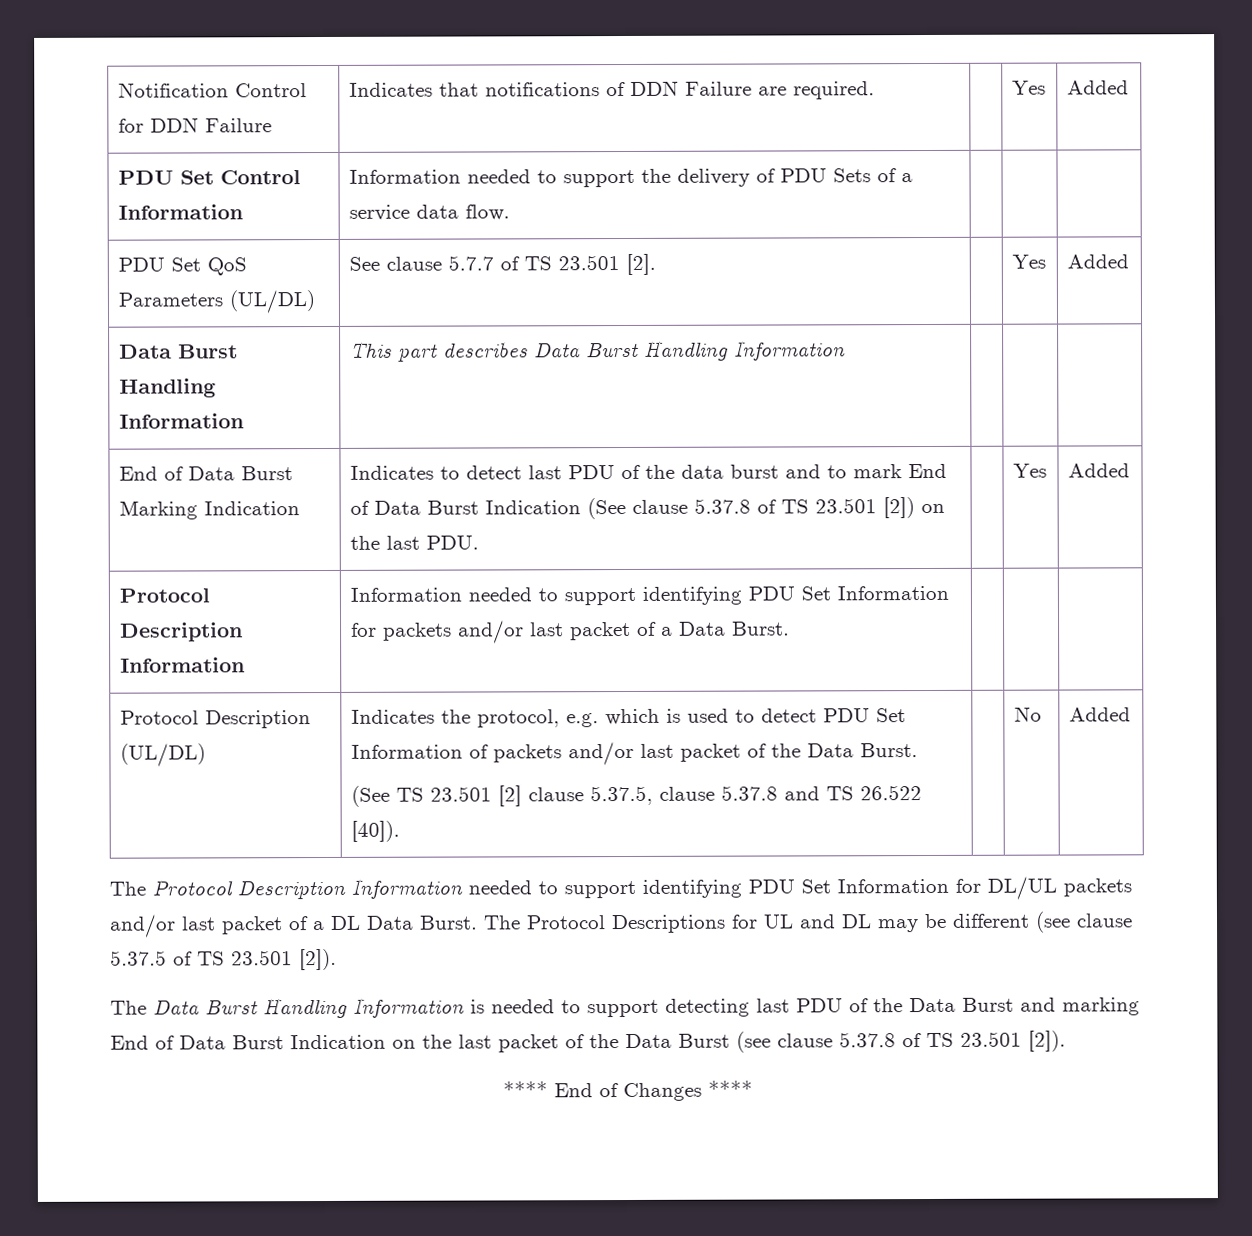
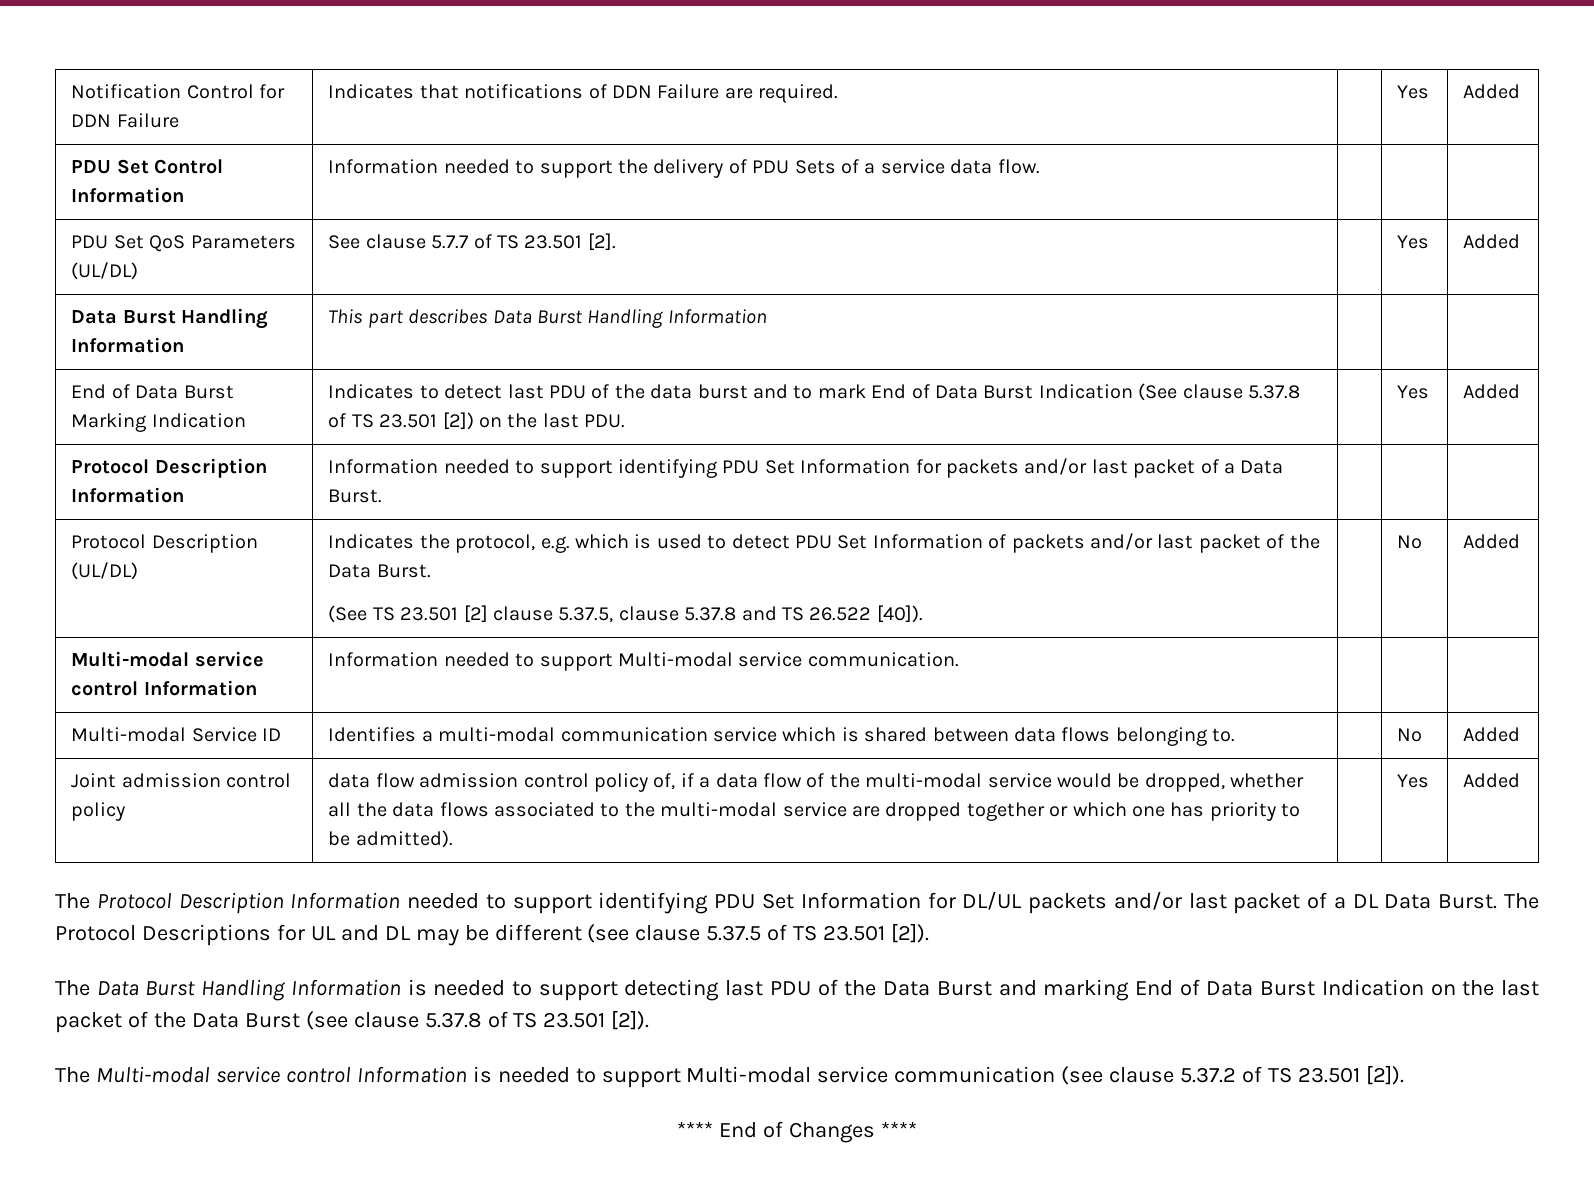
(1131, 714) none -> [71,651,264,667] [71,680,257,696] [328,652,959,671] [71,727,282,742] [328,727,1236,746] [1397,728,1423,742] [1463,727,1521,742] [71,773,292,788] [71,802,126,821] [328,773,1305,792] [328,802,1301,821] [328,830,453,848] [1397,774,1430,788] [1463,773,1521,788] // Multi-modal service control Information | Information needed to support Multi-modal service communication. | | | // Multi-modal Service ID | Identifies a multi-modal communication service which is shared between data flows belonging to. | | No | Added // Joint admission control policy | data flow admission control policy of, if a data flow of the multi-modal service would be dropped, whether all the data flows associated to the multi-modal service are dropped together or which one has priority to be admitted). | | Yes | Added
(1066, 1041) none -> [55,1065,1404,1088] // The Multi-modal service control Information is needed to support Multi-modal service communication (see clause 5.37.2 of TS 23.501 [2]).

